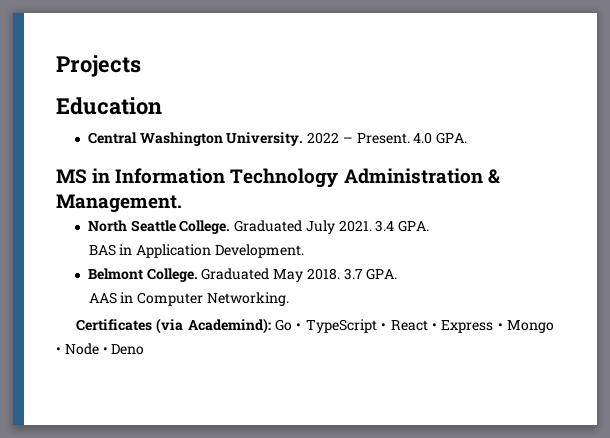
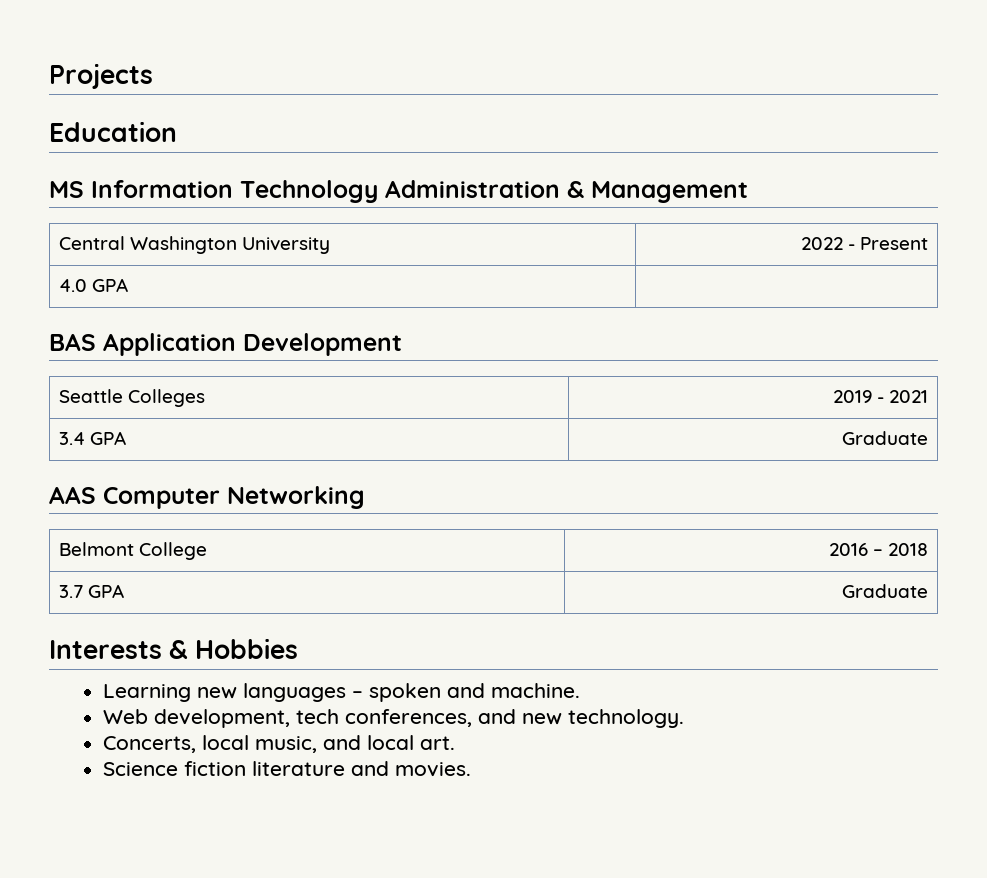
[87,132,468,146] // Central Washington University. 2022 – Present. 4.0 GPA. -> (177, 131) none
[92,168,111,183] in -> (84, 189) none
[56,194,182,213] [87,220,430,234] [88,244,305,258] [87,268,398,282] [88,292,290,306] [76,318,554,334] [56,343,145,355] Management. // North Seattle College. Graduated July 2021. 3.4 GPA. // BAS in Application Development. // Belmont College. Graduated May 2018. 3.7 GPA. // AAS in Computer Networking. // Certificates (via Academind): Go • TypeScript • React • Express • Mongo • Node • Deno -> [591,181,748,203] [59,236,331,254] [800,237,928,250] [59,278,129,292] [49,333,402,356] [59,389,206,407] [832,390,928,403] [59,431,127,445] [841,431,928,445] [49,486,365,509] [59,542,208,560] [828,543,928,556] [59,584,125,598] [841,584,928,598] [49,638,299,659] [102,683,580,702] [102,709,684,728] [102,735,455,753] [102,761,471,777] Management // Central Washington University | 2022 - Present // 4.0 GPA | // BAS Application Development // Seattle Colleges | 2019 - 2021 // 3.4 GPA | Graduate // AAS Computer Networking // Belmont College | 2016 – 2018 // 3.7 GPA | Graduate // Interests & Hobbies // Learning new languages – spoken and machine. // Web development, tech conferences, and new technology. // Concerts, local music, and local art. // Science fiction literature and movies.

